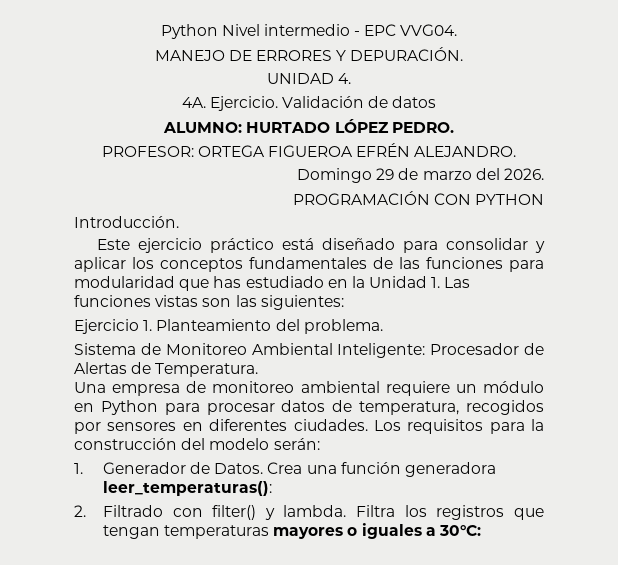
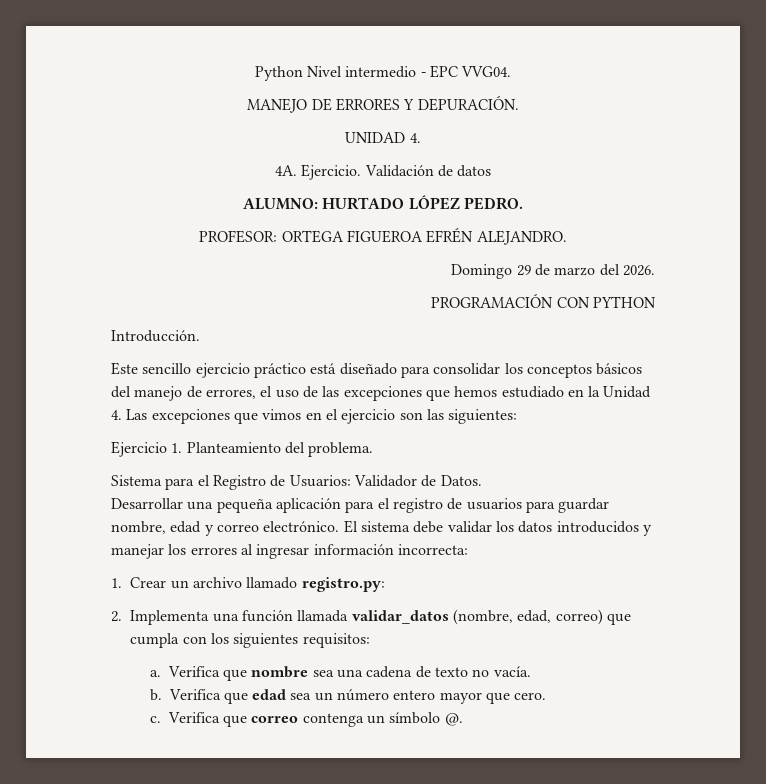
(131, 244) none -> [142,363,192,374] sencillo
[535,241,545,253] [74,257,544,272] [74,276,471,291] [74,295,199,307] y aplicar los conceptos fundamentales de las funciones para modularidad que has estudiado en la Unidad 1. Las funciones vistas -> [504,363,643,378] [111,386,652,401] [111,409,396,424] los conceptos básicos del manejo de errores, el uso de las excepciones que hemos estudiado en la Unidad 4. Las excepciones que vimos en el ejercicio
[140,343,544,358] [74,362,259,377] [74,381,544,396] [74,400,544,415] [74,419,544,434] [74,438,320,450] [74,462,497,477] [102,481,272,496] [74,505,544,520] [102,523,482,539] de Monitoreo Ambiental Inteligente: Procesador de Alertas de Temperatura. // Una empresa de monitoreo ambiental requiere un módulo en Python para procesar datos de temperatura, recogidos por sensores en diferentes ciudades. Los requisitos para la construcción del modelo serán: // 1. Generador de Datos. Crea una función generadora leer_temperaturas(): // 2. Filtrado con filter() y lambda. Filtra los registros que tengan temperaturas mayores o iguales a 30°C: -> [165,475,482,490] [111,498,610,513] [111,520,652,536] [111,544,468,559] [111,577,385,592] [111,609,631,625] [130,633,370,648] [149,666,531,681] [149,689,547,704] [149,712,463,727] para el Registro de Usuarios: Validador de Datos. // Desarrollar una pequeña aplicación para el registro de usuarios para guardar nombre, edad y correo electrónico. El sistema debe validar los datos introducidos y manejar los errores al ingresar información incorrecta: // 1. Crear un archivo llamado registro.py: // 2. Implementa una función llamada validar_datos (nombre, edad, correo) que cumpla con los siguientes requisitos: // a. Verifica que nombre sea una cadena de texto no vacía. // b. Verifica que edad sea un número entero mayor que cero. // c. Verifica que correo contenga un símbolo @.

